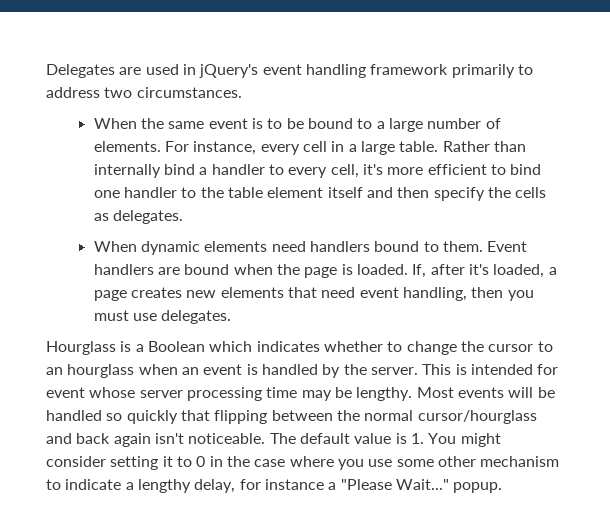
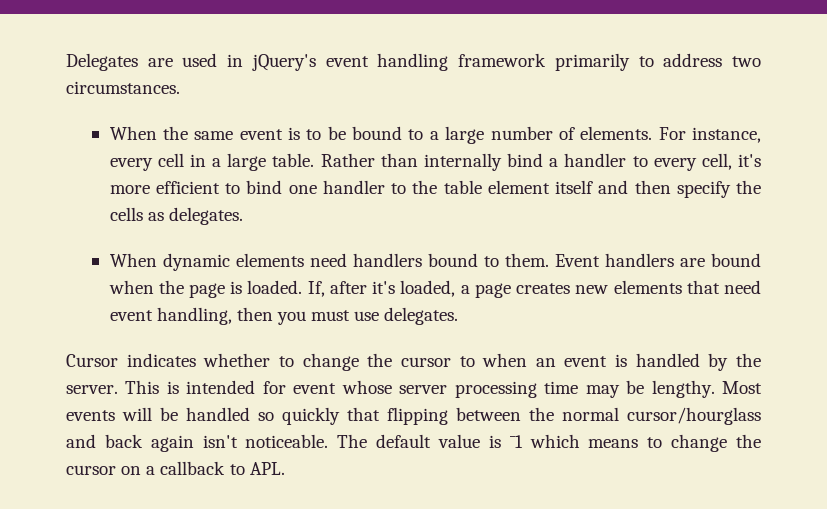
[46,341,253,355] Hourglass is a Boolean which -> [66,354,118,367] Cursor
[46,364,135,378] an hourglass -> (475, 361) none
[410,433,501,447] [46,456,560,470] [46,479,503,493] 1. You might consider setting it to 0 in the case where you use some other mechanism to indicate a lengthy delay, for instance a "Please Wait..." popup. -> [509,434,761,452] [66,461,285,475] ¯1 which means to change the cursor on a callback to APL.

